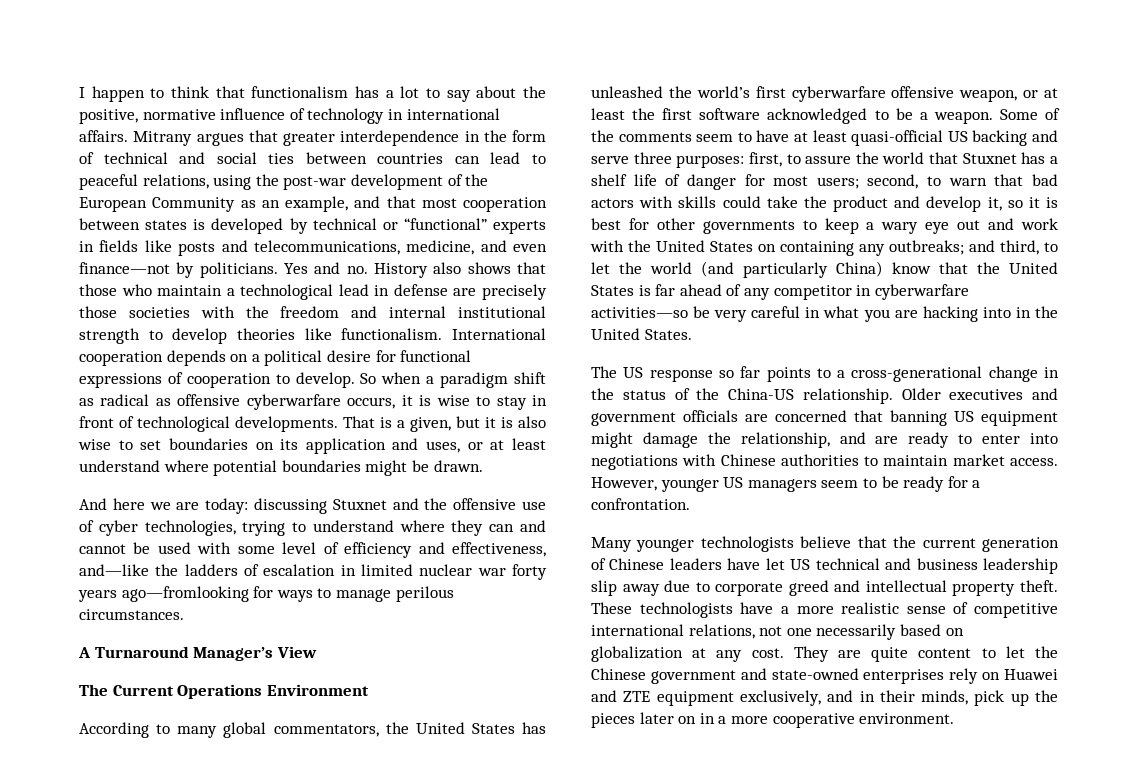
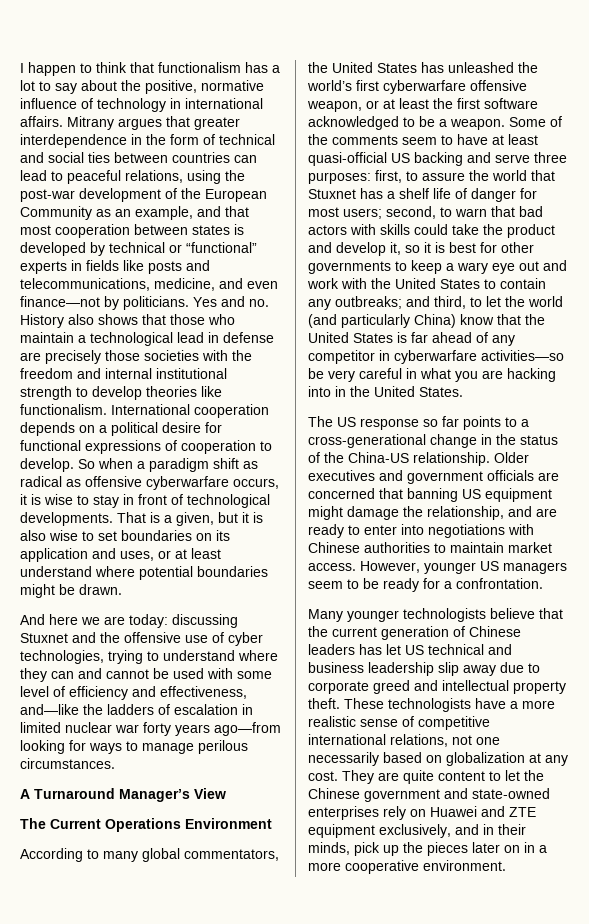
[121,586,249,602] ago—fromlooking -> [214,722,281,736] [20,740,65,754] ago—from looking
[758,241,854,256] on containing -> [484,278,546,289] to contain
[727,558,761,570] have -> [359,644,382,655] has

